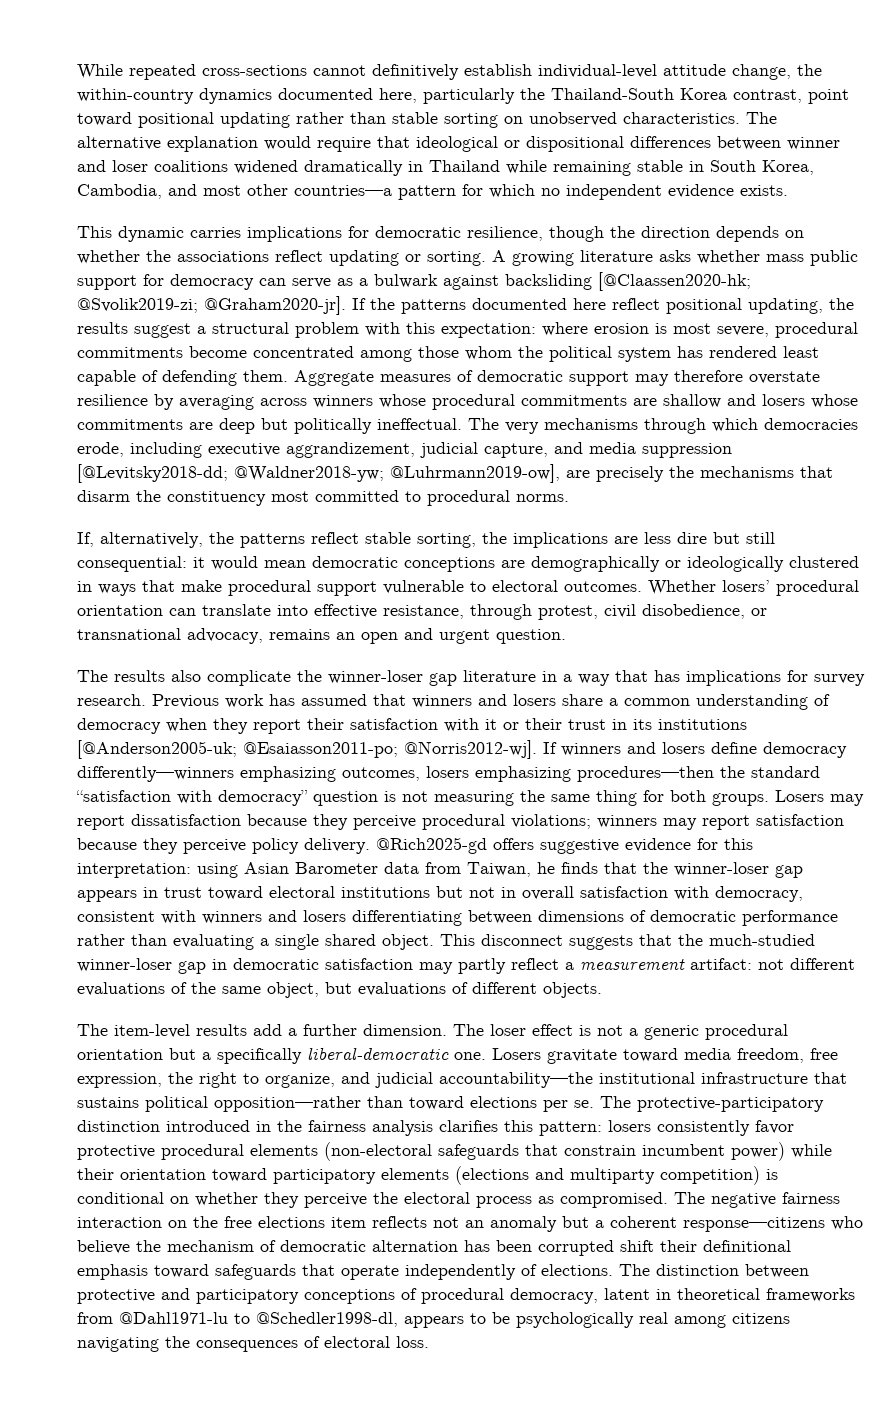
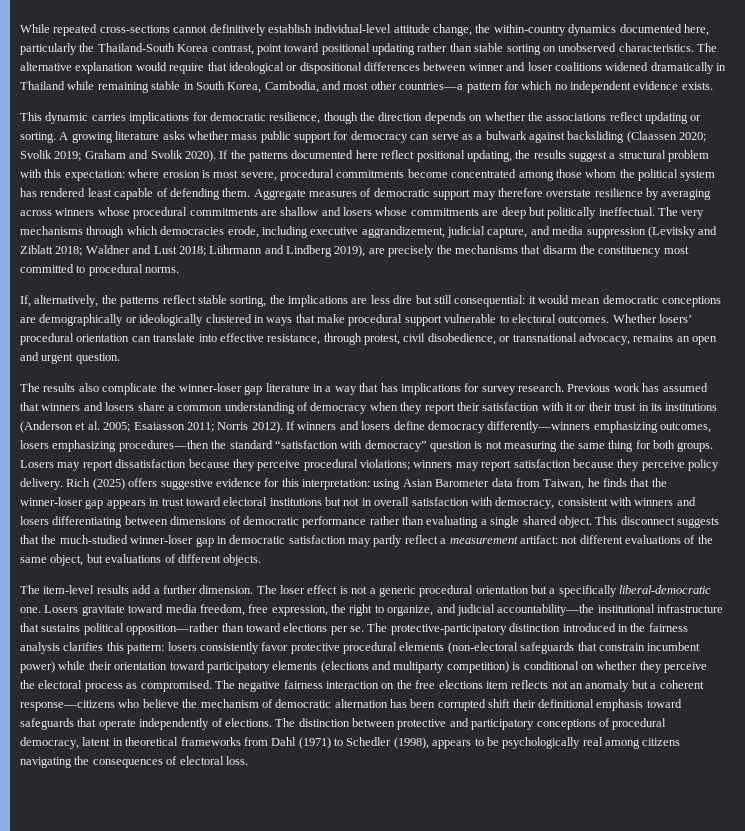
[598,272,751,291] [77,296,346,315] [@Claassen2020-hk; @Svolik2019-zi; @Graham2020-jr]. -> [626,131,707,143] [20,150,216,162] (Claassen 2020; Svolik 2019; Graham and Svolik 2020).
[77,464,560,483] [@Levitsky2018-dd; @Waldner2018-yw; @Luhrmann2019-ow], -> [647,226,718,238] [20,245,366,257] (Levitsky and Ziblatt 2018; Waldner and Lust 2018; Lührmann and Lindberg 2019),
[77,740,537,759] [@Anderson2005-uk; @Esaiasson2011-po; @Norris2012-wj]. -> [20,421,283,433] (Anderson et al. 2005; Esaiasson 2011; Norris 2012).
[376,837,487,854] @Rich2025-gd -> [66,478,125,490] Rich (2025)
[119,1312,398,1327] @Dahl1971-lu to @Schedler1998-dl, -> [271,737,429,749] Dahl (1971) to Schedler (1998),

